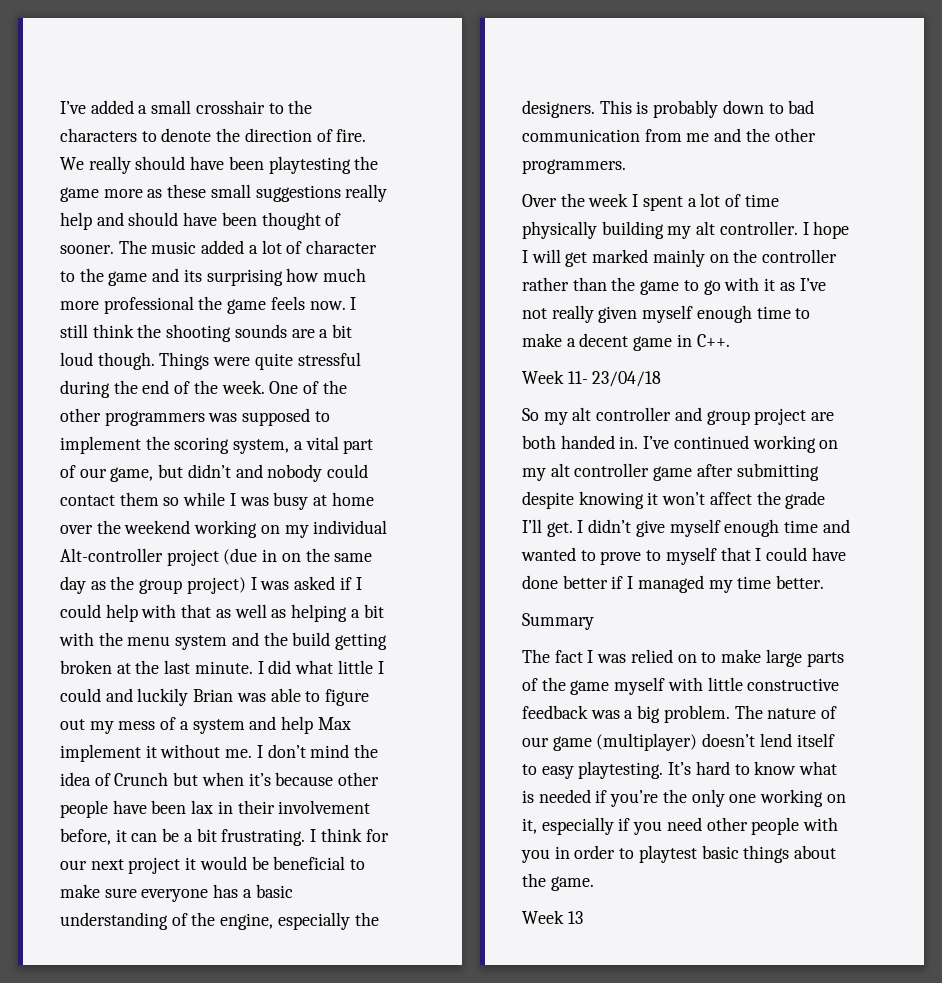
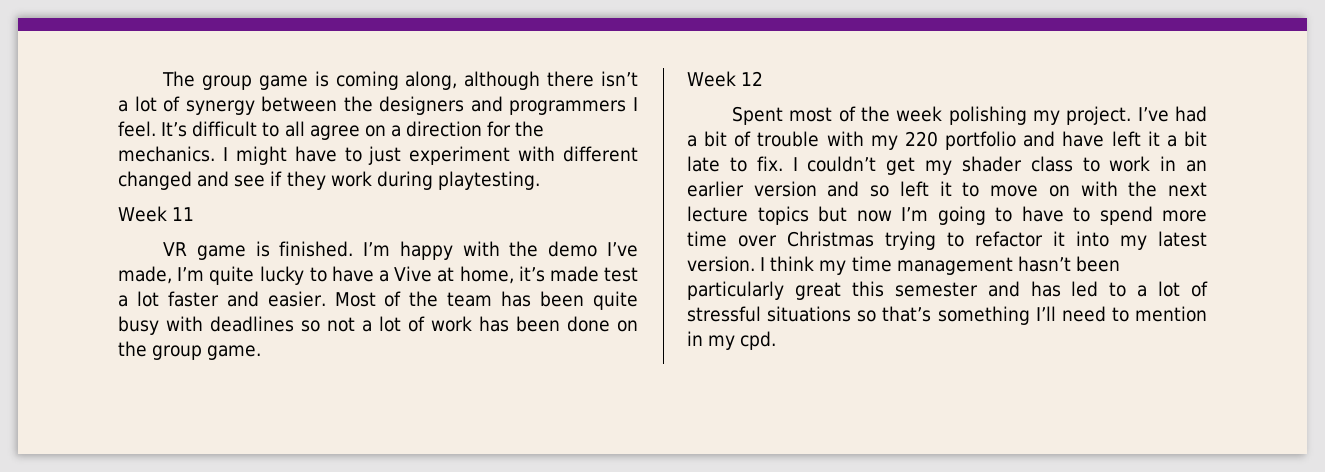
[60,100,313,114] [60,128,367,142] [60,156,379,174] [60,184,388,202] [60,212,342,230] [60,240,378,254] [60,268,367,286] [60,296,357,314] [60,324,353,342] [60,352,361,370] [60,380,347,398] [60,408,330,426] [60,436,374,454] [60,464,369,482] [60,492,374,510] [60,520,388,538] [60,548,373,566] [60,576,362,594] [60,604,384,622] [59,632,388,650] [60,660,384,674] [60,688,370,706] [60,716,351,734] [60,744,379,762] [60,772,380,786] [60,800,371,818] [60,828,389,846] [60,856,366,874] [60,884,293,902] [60,912,379,930] [522,100,815,118] [522,128,816,142] [522,159,626,174] [522,193,779,211] [522,221,850,239] [522,249,838,267] [522,277,826,295] [522,305,811,323] [522,333,730,351] [522,370,662,387] [522,407,835,425] [522,435,839,453] [522,463,819,481] [522,491,826,509] [522,519,850,537] [521,547,846,565] [522,575,825,593] [522,613,594,630] [522,649,844,667] [522,677,840,695] [522,705,838,723] [522,733,835,751] [522,761,838,779] [522,789,846,807] [522,817,839,835] [521,845,837,863] [522,873,594,891] [522,910,583,924] I’ve added a small crosshair to the characters to denote the direction of fire. We really should have been playtesting the game more as these small suggestions really help and should have been thought of sooner. The music added a lot of character to the game and its surprising how much more professional the game feels now. I still think the shooting sounds are a bit loud though. Things were quite stressful during the end of the week. One of the other programmers was supposed to implement the scoring system, a vital part of our game, but didn’t and nobody could contact them so while I was busy at home over the weekend working on my individual Alt-controller project (due in on the same day as the group project) I was asked if I could help with that as well as helping a bit with the menu system and the build getting broken at the last minute. I did what little I could and luckily Brian was able to figure out my mess of a system and help Max implement it without me. I don’t mind the idea of Crunch but when it’s because other people have been lax in their involvement before, it can be a bit frustrating. I think for our next project it would be beneficial to make sure everyone has a basic understanding of the engine, especially the designers. This is probably down to bad communication from me and the other programmers. // Over the week I spent a lot of time physically building my alt controller. I hope I will get marked mainly on the controller rather than the game to go with it as I’ve not really given myself enough time to make a decent game in C++. // Week 11- 23/04/18 // So my alt controller and group project are both handed in. I’ve continued working on my alt controller game after submitting despite knowing it won’t affect the grade I’ll get. I didn’t give myself enough time and wanted to prove to myself that I could have done better if I managed my time better. // Summary // The fact I was relied on to make large parts of the game myself with little constructive feedback was a big problem. The nature of our game (multiplayer) doesn’t lend itself to easy playtesting. It’s hard to know what is needed if you’re the only one working on it, especially if you need other people with you in order to playtest basic things about the game. // Week 13 -> [162,71,638,90] [118,96,638,115] [118,121,545,140] [118,146,638,165] [118,171,540,190] [118,206,195,222] [163,241,638,260] [118,266,638,285] [118,291,638,310] [118,316,638,335] [118,341,262,360] [687,71,764,87] [732,106,1207,125] [687,131,1207,150] [687,156,1207,175] [687,181,1207,197] [687,206,1207,225] [687,231,1207,250] [687,256,1120,275] [687,281,1208,300] [687,306,1207,325] [687,331,777,350] The group game is coming along, although there isn’t a lot of synergy between the designers and programmers I feel. It’s difficult to all agree on a direction for the mechanics. I might have to just experiment with different changed and see if they work during playtesting. // Week 11 // VR game is finished. I’m happy with the demo I’ve made, I’m quite lucky to have a Vive at home, it’s made test a lot faster and easier. Most of the team has been quite busy with deadlines so not a lot of work has been done on the group game. // Week 12 // Spent most of the week polishing my project. I’ve had a bit of trouble with my 220 portfolio and have left it a bit late to fix. I couldn’t get my shader class to work in an earlier version and so left it to move on with the next lecture topics but now I’m going to have to spend more time over Christmas trying to refactor it into my latest version. I think my time management hasn’t been particularly great this semester and has led to a lot of stressful situations so that’s something I’ll need to mention in my cpd.

